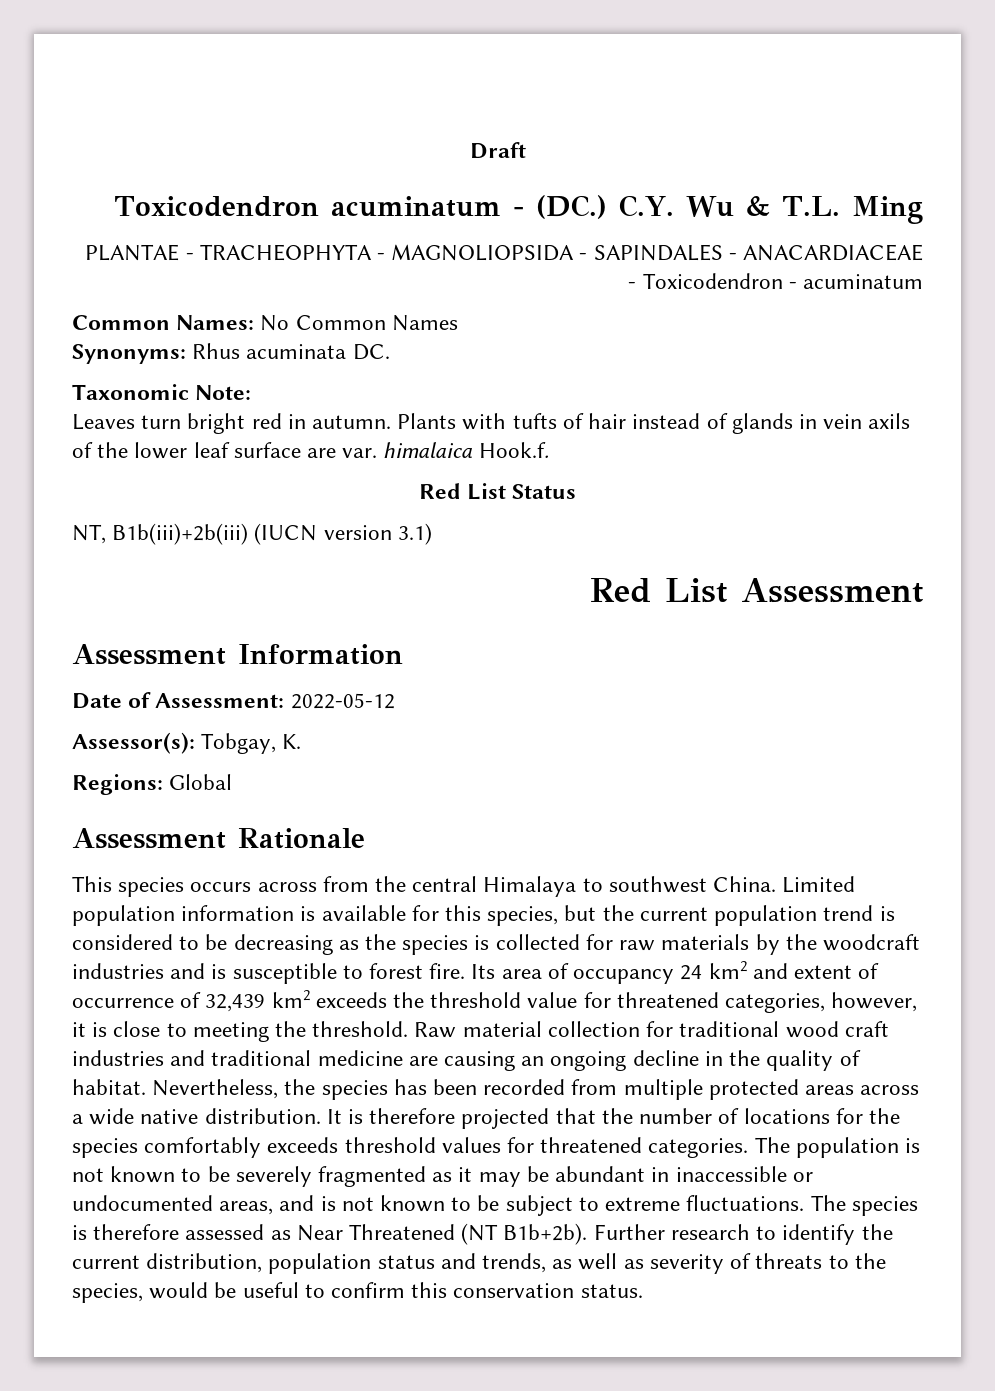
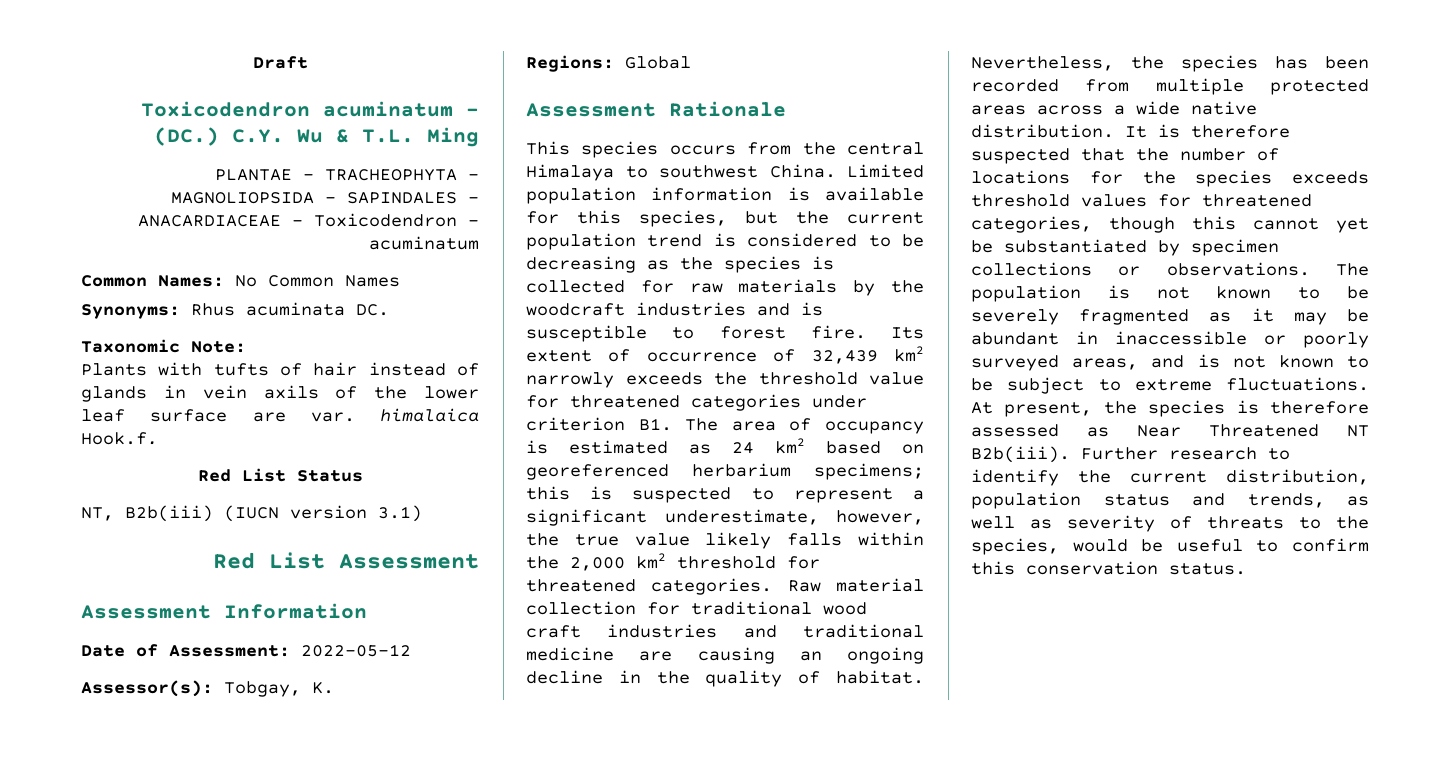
[72,413,392,434] Leaves turn bright red in autumn. -> (246, 347) none
[112,523,249,545] B1b(iii)+2b(iii) -> [125,505,213,522] B2b(iii)
[257,882,317,892] across -> (736, 150) none
[501,961,788,984] area of occupancy 24 km2 and -> (924, 333) none
(310, 999) none -> [526,372,614,388] narrowly
[725,992,918,1013] [72,1021,409,1042] categories, however, it is close to meeting the threshold. -> [691,394,867,411] [526,417,924,434] [526,438,924,454] [526,463,924,480] [526,486,924,503] [526,509,924,526] [526,532,924,549] [526,553,820,571] [526,578,773,595] categories under criterion B1. The area of occupancy is estimated as 24 km2 based on georeferenced herbarium specimens; this is suspected to represent a significant underestimate, however, the true value likely falls within the 2,000 km2 threshold for threatened categories.
[461,1108,550,1129] projected -> [971,148,1070,164] suspected
[144,1137,262,1158] comfortably -> (1273, 178) none
[648,1138,749,1158] categories. -> [971,216,1369,233] [971,239,1279,256] [971,262,1310,276] categories, though this cannot yet be substantiated by specimen collections or observations.
[72,1195,213,1211] undocumented -> [1303,332,1369,348] [971,355,1059,371] poorly surveyed
[810,1195,846,1211] The -> [971,401,1137,417] At present, the
[461,1223,588,1245] (NT B1b+2b). -> [1347,425,1369,437] [971,446,1070,463] NT B2b(iii).

